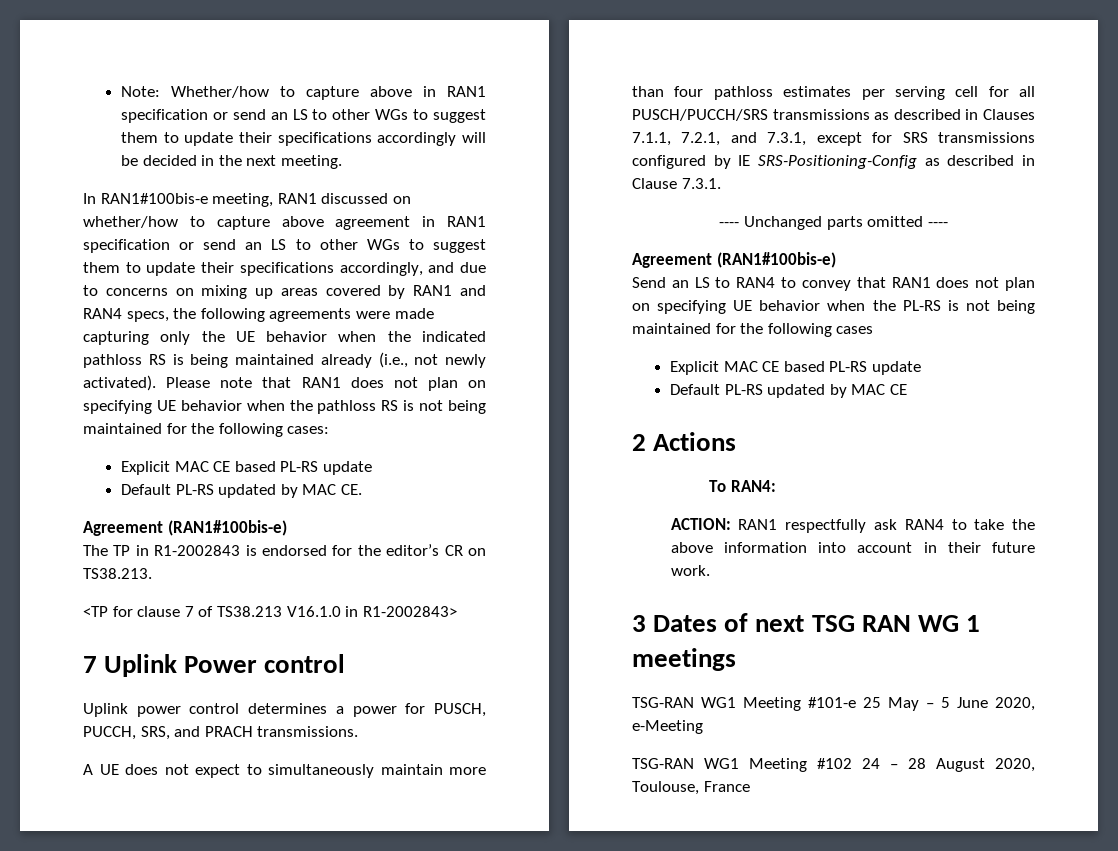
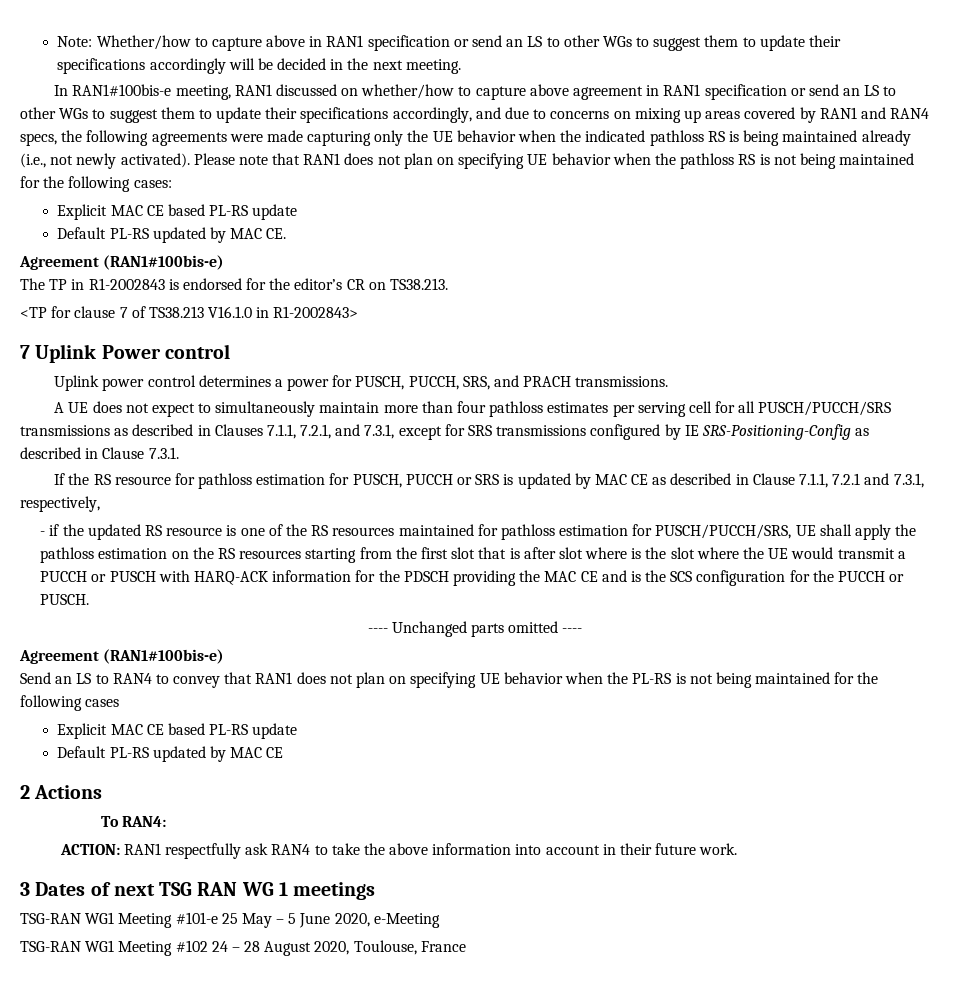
(721, 183) none -> [54,473,924,489] [20,496,100,512] [40,524,917,540] [40,547,906,563] [40,570,905,586] [40,594,90,605] // If the RS resource for pathloss estimation for PUSCH, PUCCH or SRS is updated by MAC CE as described in Clause 7.1.1, 7.2.1 and 7.3.1, respectively, // - if the updated RS resource is one of the RS resources maintained for pathloss estimation for PUSCH/PUCCH/SRS, UE shall apply the pathloss estimation on the RS resources starting from the first slot that is after slot where is the slot where the UE would transmit a PUCCH or PUSCH with HARQ-ACK information for the PDSCH providing the MAC CE and is the SCS configuration for the PUCCH or PUSCH.

